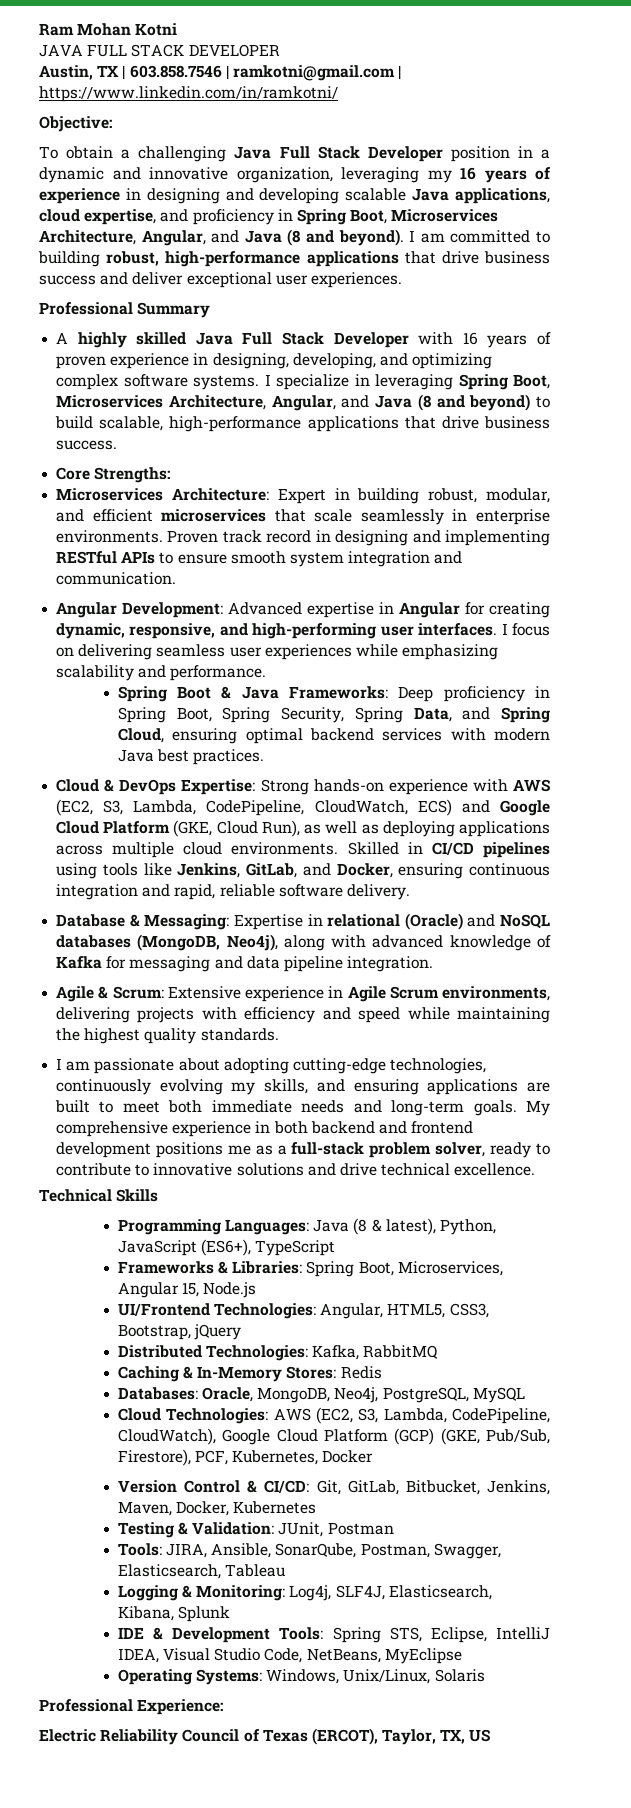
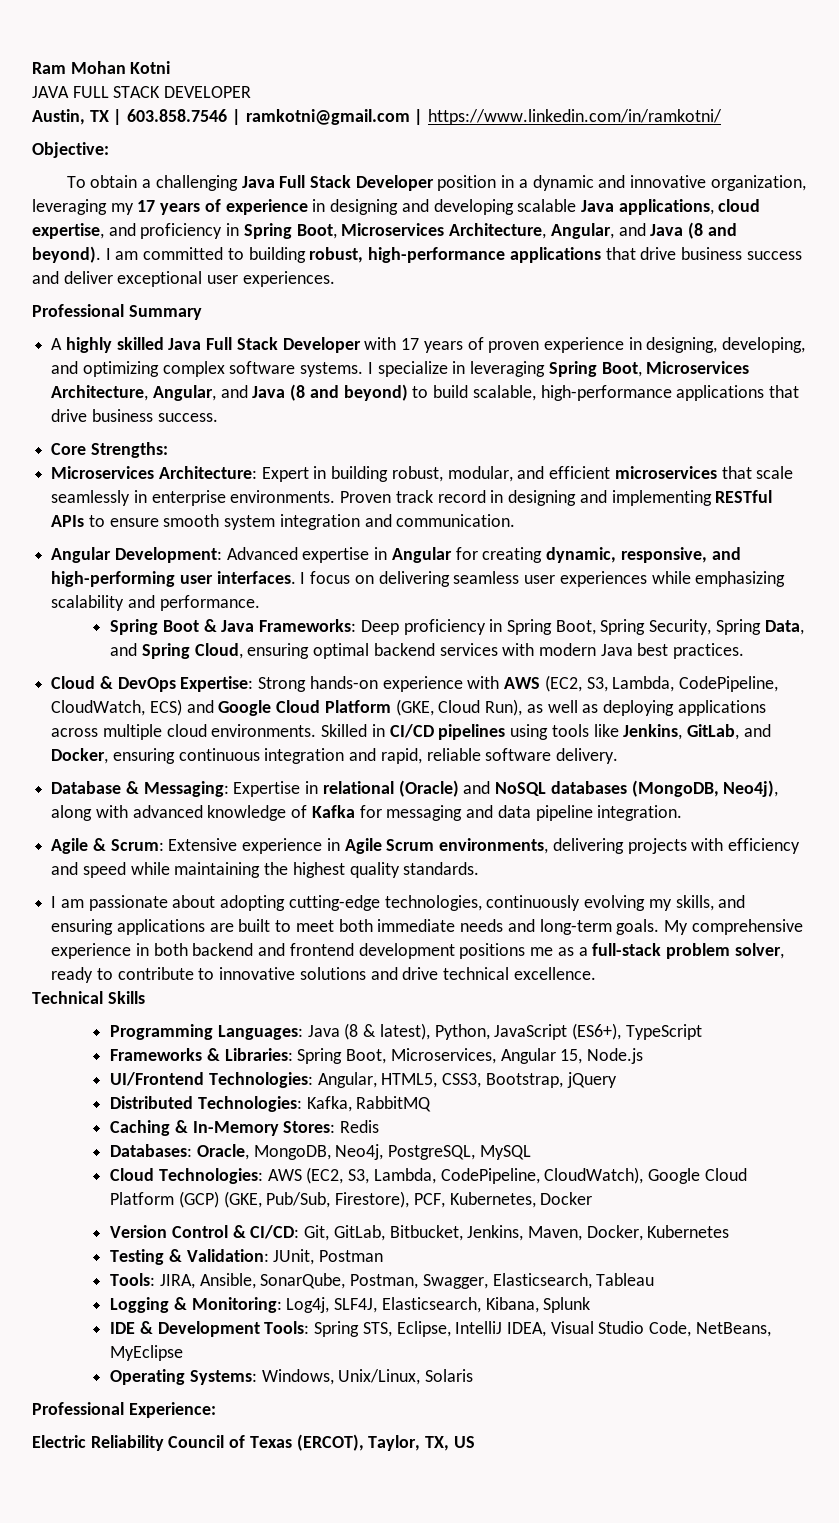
[460,167,476,180] 16 -> [137,200,156,212] 17
[462,332,478,345] 16 -> [401,338,420,350] 17

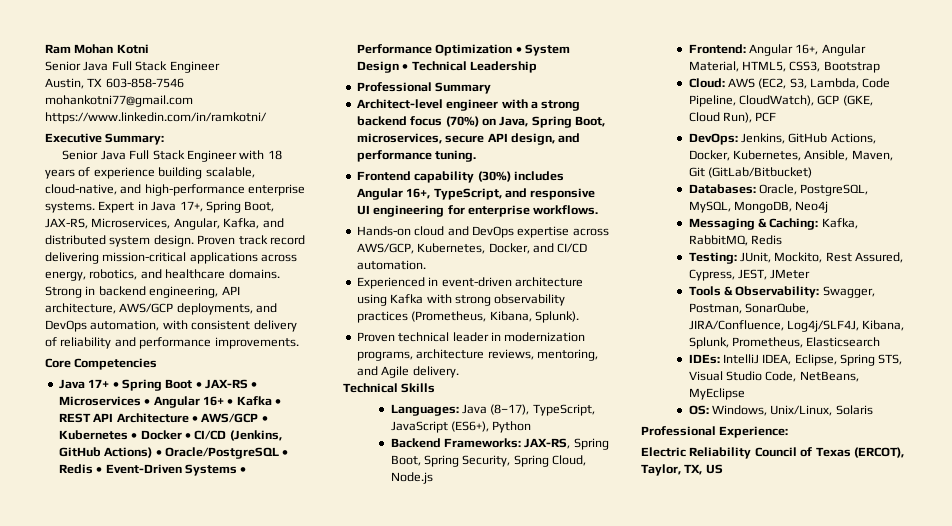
[32,86,252,98] [32,109,723,125] [32,142,109,158] [66,175,806,191] [32,199,761,215] [32,222,737,239] [32,246,802,263] [32,271,335,287] [32,304,202,320] [51,337,806,353] [51,361,750,377] [51,384,799,401] [51,409,218,422] [51,442,168,458] [51,466,794,482] [51,490,773,506] [51,514,516,530] [51,547,741,563] [51,571,786,587] [51,595,260,611] [110,619,503,635] JAVA FULL STACK DEVELOPER // Austin, TX | 603.858.7546 | ramkotni@gmail.com | https://www.linkedin.com/in/ramkotni/ // Objective: // To obtain a challenging Java Full Stack Developer position in a dynamic and innovative organization, leveraging my 17 years of experience in designing and developing scalable Java applications, cloud expertise, and proficiency in Spring Boot, Microservices Architecture, Angular, and Java (8 and beyond). I am committed to building robust, high-performance applications that drive business success and deliver exceptional user experiences. // Professional Summary // A highly skilled Java Full Stack Developer with 17 years of proven experience in designing, developing, and optimizing complex software systems. I specialize in leveraging Spring Boot, Microservices Architecture, Angular, and Java (8 and beyond) to build scalable, high-performance applications that drive business success. // Core Strengths: // Microservices Architecture: Expert in building robust, modular, and efficient microservices that scale seamlessly in enterprise environments. Proven track record in designing and implementing RESTful APIs to ensure smooth system integration and communication. // Angular Development: Advanced expertise in Angular for creating dynamic, responsive, and high-performing user interfaces. I focus on delivering seamless user experiences while emphasizing scalability and performance. // Spring Boot & Java Frameworks: Deep proficiency in -> [45,61,220,73] [45,78,184,89] [45,95,193,107] [45,112,267,124] [45,133,165,145] [62,150,282,162] [45,167,255,179] [45,184,306,196] [45,201,275,213] [45,218,284,230] [45,235,305,247] [45,252,298,264] [45,269,280,281] [45,286,240,298] [45,303,278,315] [45,320,297,332] [45,337,299,349] [45,358,158,370] [58,379,258,391] [58,396,281,408] [58,413,268,423] [58,430,282,441] [58,447,289,459] [58,464,247,476] [356,44,570,56] [356,61,537,73] [356,82,492,94] [356,99,581,111] [356,116,605,128] [356,133,581,145] [356,150,477,162] [356,171,564,183] [356,188,596,200] [356,205,599,217] [356,226,609,238] [356,243,588,254] [356,260,426,270] [356,277,583,289] [356,294,566,306] [356,311,579,323] [356,332,586,342] [356,349,598,361] [356,366,459,378] [343,383,436,393] [390,404,595,416] [390,421,532,433] [390,438,571,449] Senior Java Full Stack Engineer // Austin, TX 603-858-7546 mohankotni77@gmail.com https://www.linkedin.com/in/ramkotni/ // Executive Summary: // Senior Java Full Stack Engineer with 18 years of experience building scalable, cloud-native, and high-performance enterprise systems. Expert in Java 17+, Spring Boot, JAX-RS, Microservices, Angular, Kafka, and distributed system design. Proven track record delivering mission-critical applications across energy, robotics, and healthcare domains. Strong in backend engineering, API architecture, AWS/GCP deployments, and DevOps automation, with consistent delivery of reliability and performance improvements. // Core Competencies // Java 17+ • Spring Boot • JAX-RS • Microservices • Angular 16+ • Kafka • REST API Architecture • AWS/GCP • Kubernetes • Docker • CI/CD (Jenkins, GitHub Actions) • Oracle/PostgreSQL • Redis • Event-Driven Systems • Performance Optimization • System Design • Technical Leadership // Professional Summary // Architect-level engineer with a strong backend focus (70%) on Java, Spring Boot, microservices, secure API design, and performance tuning. // Frontend capability (30%) includes Angular 16+, TypeScript, and responsive UI engineering for enterprise workflows. // Hands-on cloud and DevOps expertise across AWS/GCP, Kubernetes, Docker, and CI/CD automation. // Experienced in event-driven architecture using Kafka with strong observability practices (Prometheus, Kibana, Splunk). // Proven technical leader in modernization programs, architecture reviews, mentoring, and Agile delivery. // Technical Skills // Languages: Java (8–17), TypeScript, JavaScript (ES6+), Python // Backend Frameworks: JAX-RS,
[764,620,804,635] [110,643,745,659] [51,675,778,692] [51,699,766,716] [51,724,771,740] [51,748,619,764] [51,780,779,797] [51,805,683,821] [51,838,800,854] [51,862,480,878] [51,895,746,911] [51,919,803,935] [51,943,784,959] [51,967,596,983] [32,991,145,1004] [110,1023,702,1040] [110,1048,643,1064] [110,1072,617,1088] [110,1096,432,1112] [110,1120,380,1136] [110,1144,531,1160] [110,1167,747,1184] [110,1191,593,1208] [110,1225,730,1241] [110,1249,384,1265] [110,1273,655,1289] [110,1297,591,1313] [110,1321,546,1337] Data, and Spring Cloud, ensuring optimal backend services with modern Java best practices. // Cloud & DevOps Expertise: Strong hands-on experience with AWS (EC2, S3, Lambda, CodePipeline, CloudWatch, ECS) and Google Cloud Platform (GKE, Cloud Run), as well as deploying applications across multiple cloud environments. Skilled in CI/CD pipelines using tools like Jenkins, GitLab, and Docker, ensuring continuous integration and rapid, reliable software delivery. // Database & Messaging: Expertise in relational (Oracle) and NoSQL databases (MongoDB, Neo4j), along with advanced knowledge of Kafka for messaging and data pipeline integration. // Agile & Scrum: Extensive experience in Agile Scrum environments, delivering projects with efficiency and speed while maintaining the highest quality standards. // I am passionate about adopting cutting-edge technologies, continuously evolving my skills, and ensuring applications are built to meet both immediate needs and long-term goals. My comprehensive experience in both backend and frontend development positions me as a full-stack problem solver, ready to contribute to innovative solutions and drive technical excellence. // Technical Skills // Programming Languages: Java (8 & latest), Python, JavaScript (ES6+), TypeScript // Frameworks & Libraries: Spring Boot, Microservices, Angular 15, Node.js // UI/Frontend Technologies: Angular, HTML5, CSS3, Bootstrap, jQuery // Distributed Technologies: Kafka, RabbitMQ // Caching & In-Memory Stores: Redis // Databases: Oracle, MongoDB, Neo4j, PostgreSQL, MySQL // Cloud Technologies: AWS (EC2, S3, Lambda, CodePipeline, CloudWatch), Google Cloud Platform (GCP) (GKE, Pub/Sub, Firestore), PCF, Kubernetes, Docker // Version Control & CI/CD: Git, GitLab, Bitbucket, Jenkins, Maven, Docker, Kubernetes // Testing & Validation: JUnit, Postman // Tools: JIRA, Ansible, SonarQube, Postman, Swagger, Elasticsearch, Tableau // Logging & Monitoring: Log4j, SLF4J, Elasticsearch, Kibana, Splunk // IDE & Development Tools: Spring STS, Eclipse, IntelliJ IDEA, -> [552,455,587,466] [390,472,433,484] [688,44,866,56] [688,61,880,73] [688,78,891,89] [688,95,873,107] [688,112,777,123] [688,133,876,145] [688,150,893,161] [688,167,812,178] [688,184,869,196] [688,201,829,213] [688,218,858,230] [688,235,782,246] [688,252,904,264] [688,269,811,281] [688,286,875,298] [688,303,809,314] [688,320,905,332] [688,337,881,349] [688,354,903,366] Cloud, Node.js // Frontend: Angular 16+, Angular Material, HTML5, CSS3, Bootstrap // Cloud: AWS (EC2, S3, Lambda, Code Pipeline, CloudWatch), GCP (GKE, Cloud Run), PCF // DevOps: Jenkins, GitHub Actions, Docker, Kubernetes, Ansible, Maven, Git (GitLab/Bitbucket) // Databases: Oracle, PostgreSQL, MySQL, MongoDB, Neo4j // Messaging & Caching: Kafka, RabbitMQ, Redis // Testing: JUnit, Mockito, Rest Assured, Cypress, JEST, JMeter // Tools & Observability: Swagger, Postman, SonarQube, JIRA/Confluence, Log4j/SLF4J, Kibana, Splunk, Prometheus, Elasticsearch // IDEs: IntelliJ IDEA, Eclipse, Spring STS,
[110,1369,257,1385] Operating Systems: -> [688,405,709,415] OS:

